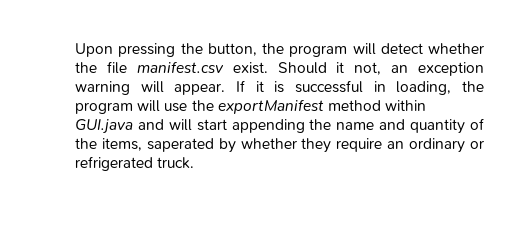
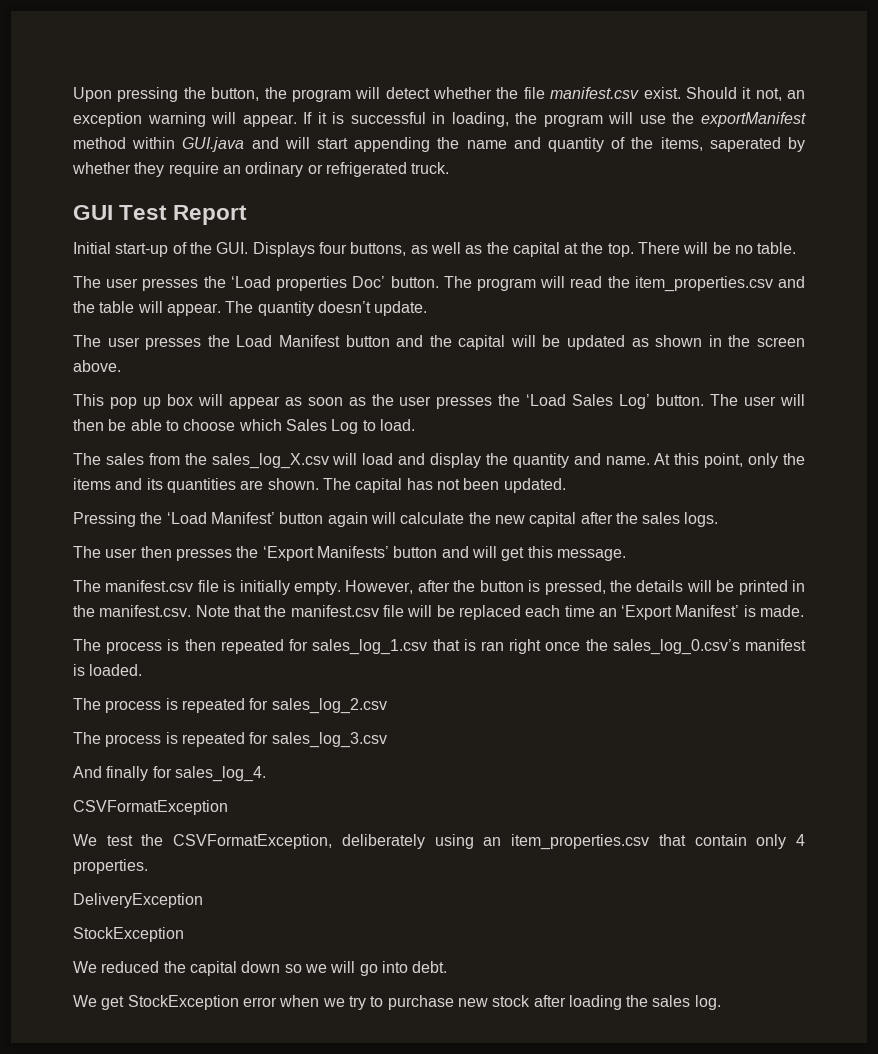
(195, 163) none -> [73,205,248,225] [73,242,797,257] [73,276,805,292] [73,301,428,316] [73,335,806,350] [73,360,121,372] [73,394,805,409] [73,419,415,434] [73,453,805,469] [73,478,566,493] [73,512,719,527] [73,546,626,561] [73,580,805,595] [73,605,805,620] [73,639,806,655] [73,664,143,676] [73,698,387,714] [73,732,387,748] [73,766,266,782] [73,800,228,815] [73,834,806,850] [73,859,148,874] [73,893,203,908] [73,927,184,942] [73,961,448,976] [73,995,721,1010] // GUI Test Report // Initial start-up of the GUI. Displays four buttons, as well as the capital at the top. There will be no table. // The user presses the ‘Load properties Doc’ button. The program will read the item_properties.csv and the table will appear. The quantity doesn’t update. // The user presses the Load Manifest button and the capital will be updated as shown in the screen above. // This pop up box will appear as soon as the user presses the ‘Load Sales Log’ button. The user will then be able to choose which Sales Log to load. // The sales from the sales_log_X.csv will load and display the quantity and name. At this point, only the items and its quantities are shown. The capital has not been updated. // Pressing the ‘Load Manifest’ button again will calculate the new capital after the sales logs. // The user then presses the ‘Export Manifests’ button and will get this message. // The manifest.csv file is initially empty. However, after the button is pressed, the details will be printed in the manifest.csv. Note that the manifest.csv file will be replaced each time an ‘Export Manifest’ is made. // The process is then repeated for sales_log_1.csv that is ran right once the sales_log_0.csv’s manifest is loaded. // The process is repeated for sales_log_2.csv // The process is repeated for sales_log_3.csv // And finally for sales_log_4. // CSVFormatException // We test the CSVFormatException, deliberately using an item_properties.csv that contain only 4 properties. // DeliveryException // StockException // We reduced the capital down so we will go into debt. // We get StockException error when we try to purchase new stock after loading the sales log.

